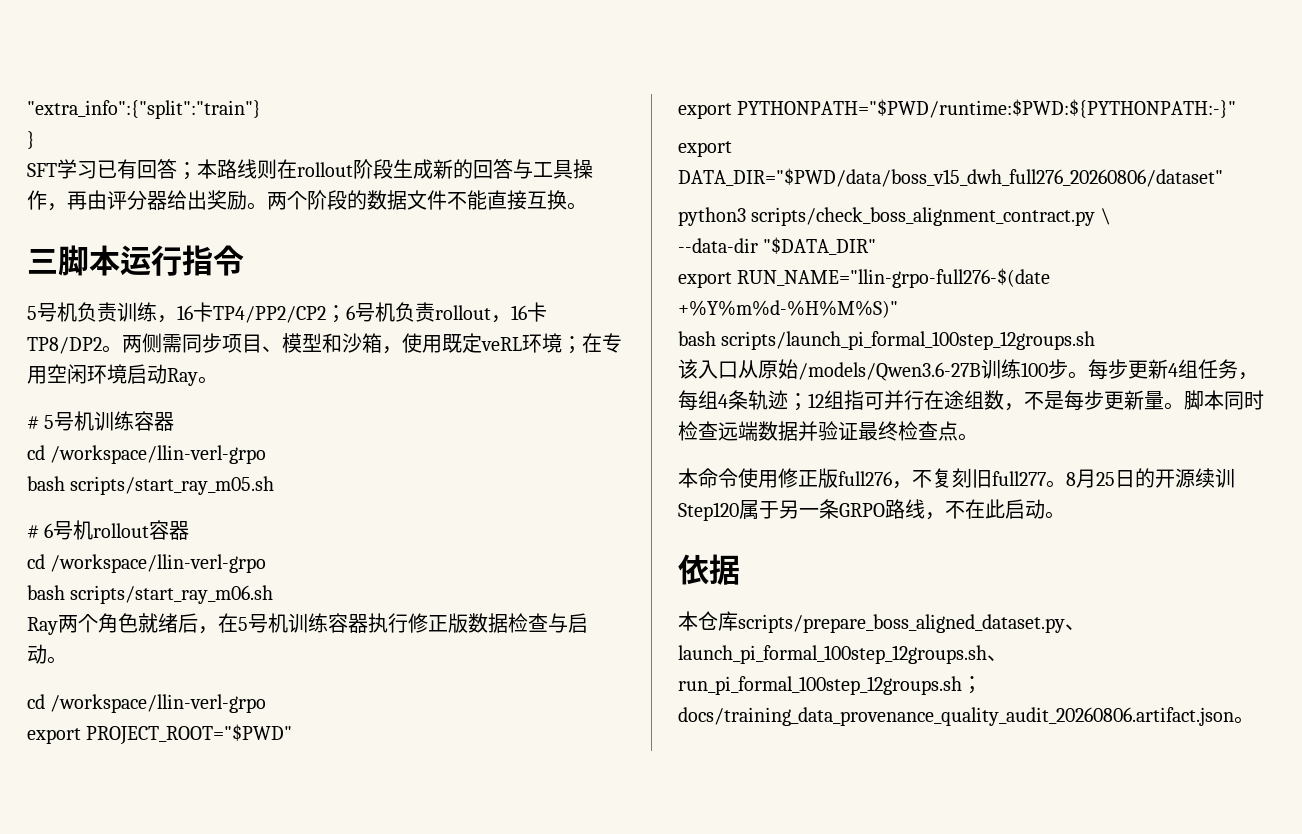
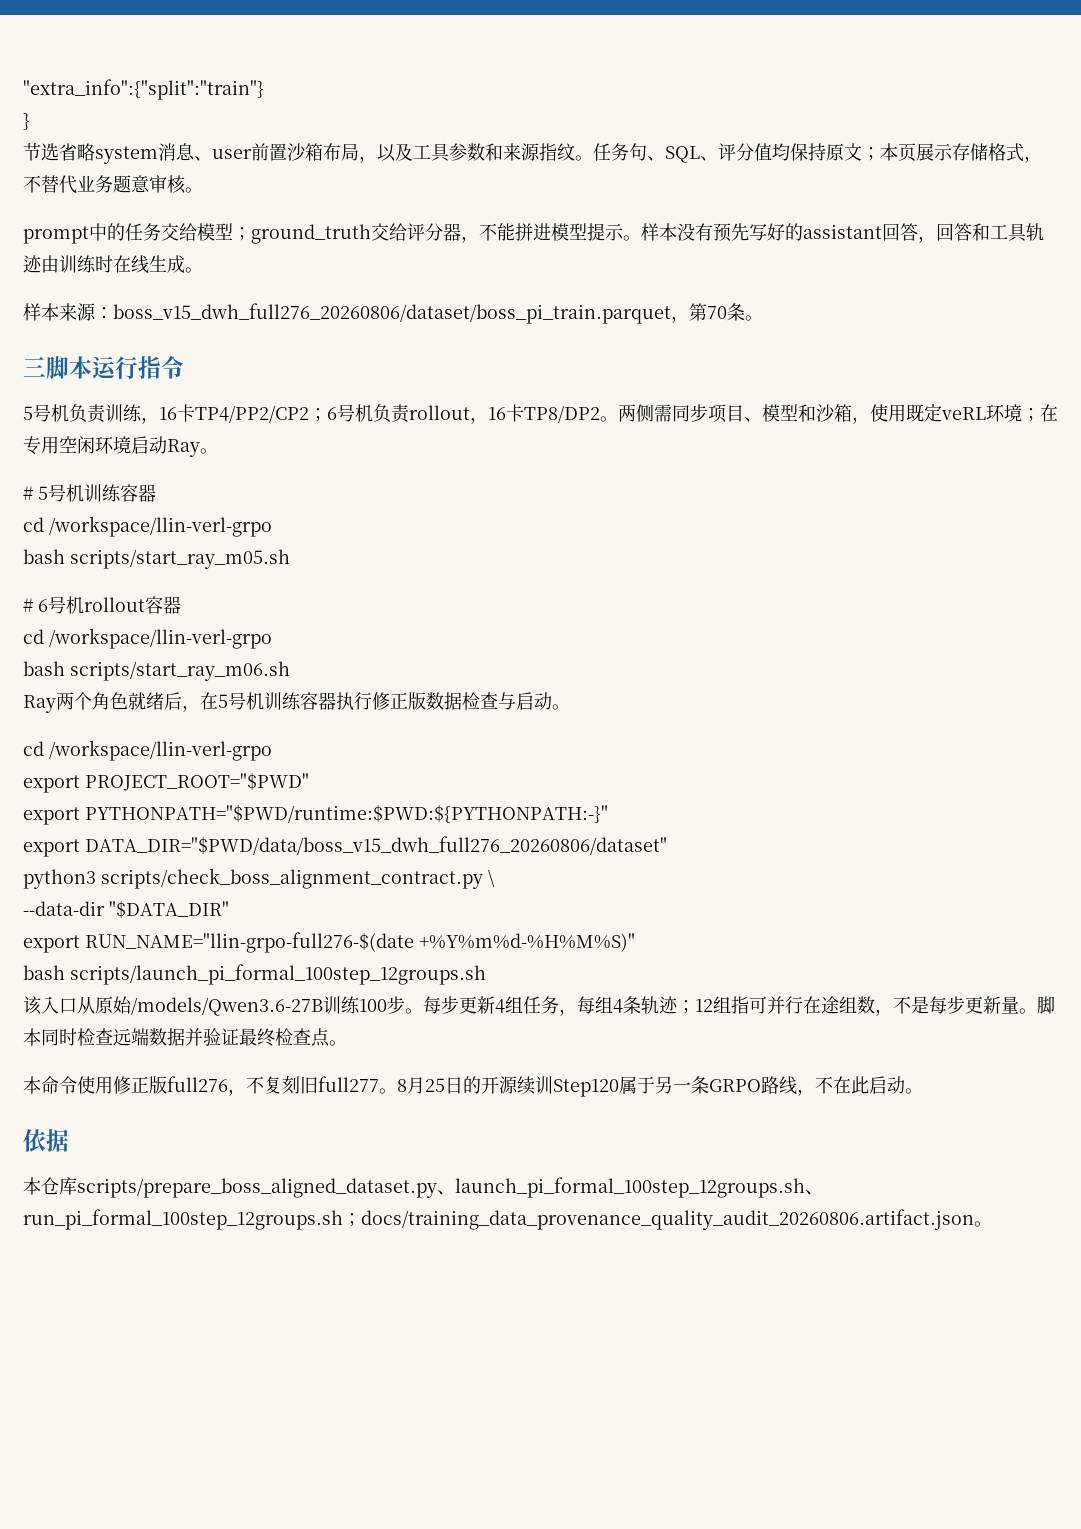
[27,159,593,180] [27,190,567,211] SFT学习已有回答；本路线则在rollout阶段生成新的回答与工具操作，再由评分器给出奖励。两个阶段的数据文件不能直接互换 -> [23,143,1042,164] [23,175,203,194] [23,223,1044,244] [23,255,203,274] [23,303,745,324] 节选省略system消息、user前置沙箱布局，以及工具参数和来源指纹。任务句、SQL、评分值均保持原文；本页展示存储格式，不替代业务题意审核。 // prompt中的任务交给模型；ground_truth交给评分器，不能拼进模型提示。样本没有预先写好的assistant回答，回答和工具轨迹由训练时在线生成。 // 样本来源：boss_v15_dwh_full276_20260806/dataset/boss_pi_train.parquet，第70条

